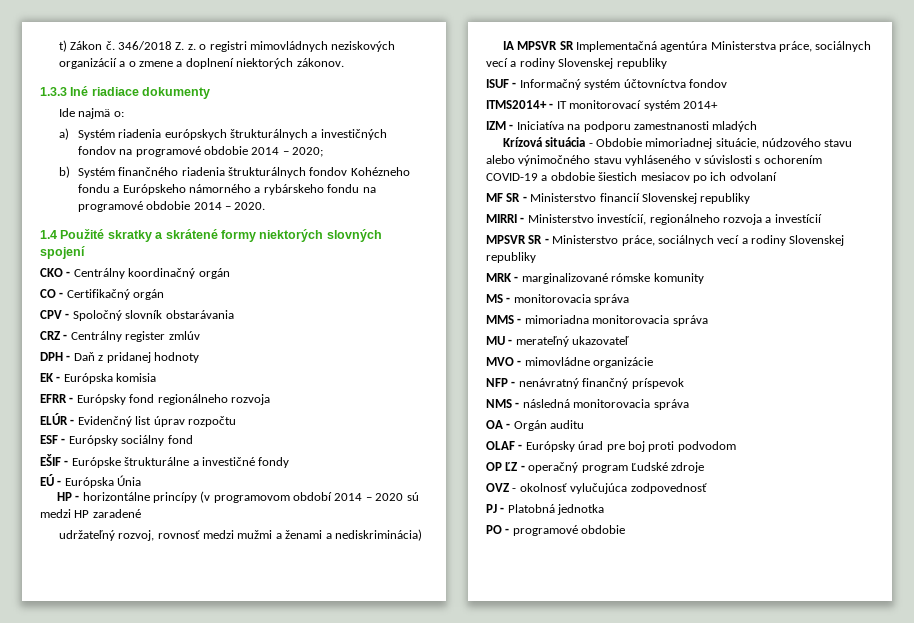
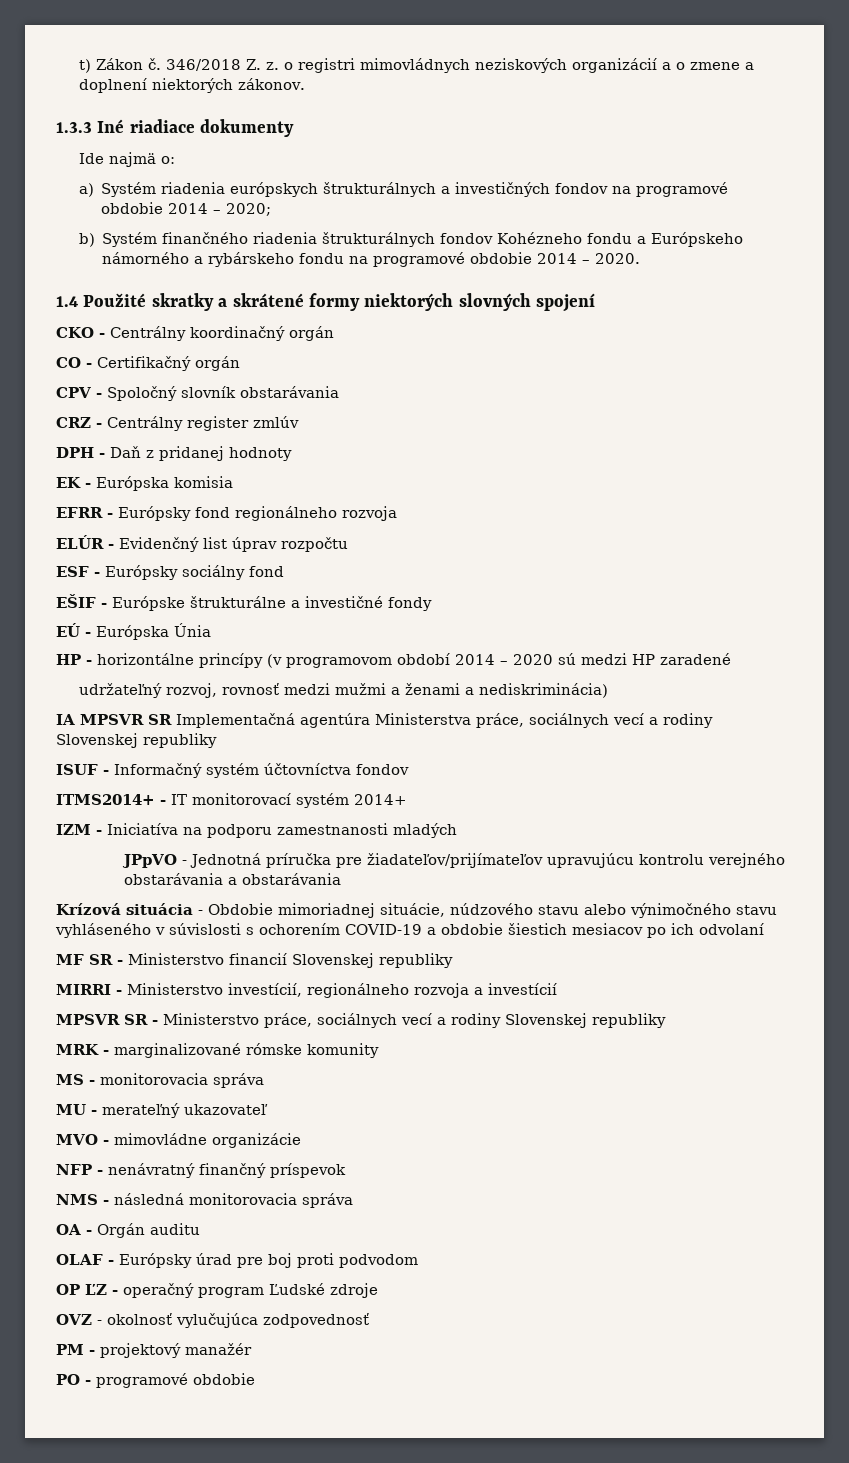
(758, 126) none -> [121,853,785,868] [123,873,341,885] // JPpVO - Jednotná príručka pre žiadateľov/prijímateľov upravujúcu kontrolu verejného obstarávania a obstarávania
[486,315,708,326] // MMS - mimoriadna monitorovacia správa -> (264, 1080) none
[486,504,605,515] PJ - Platobná jednotka -> [56,1343,252,1358] PM - projektový manažér

